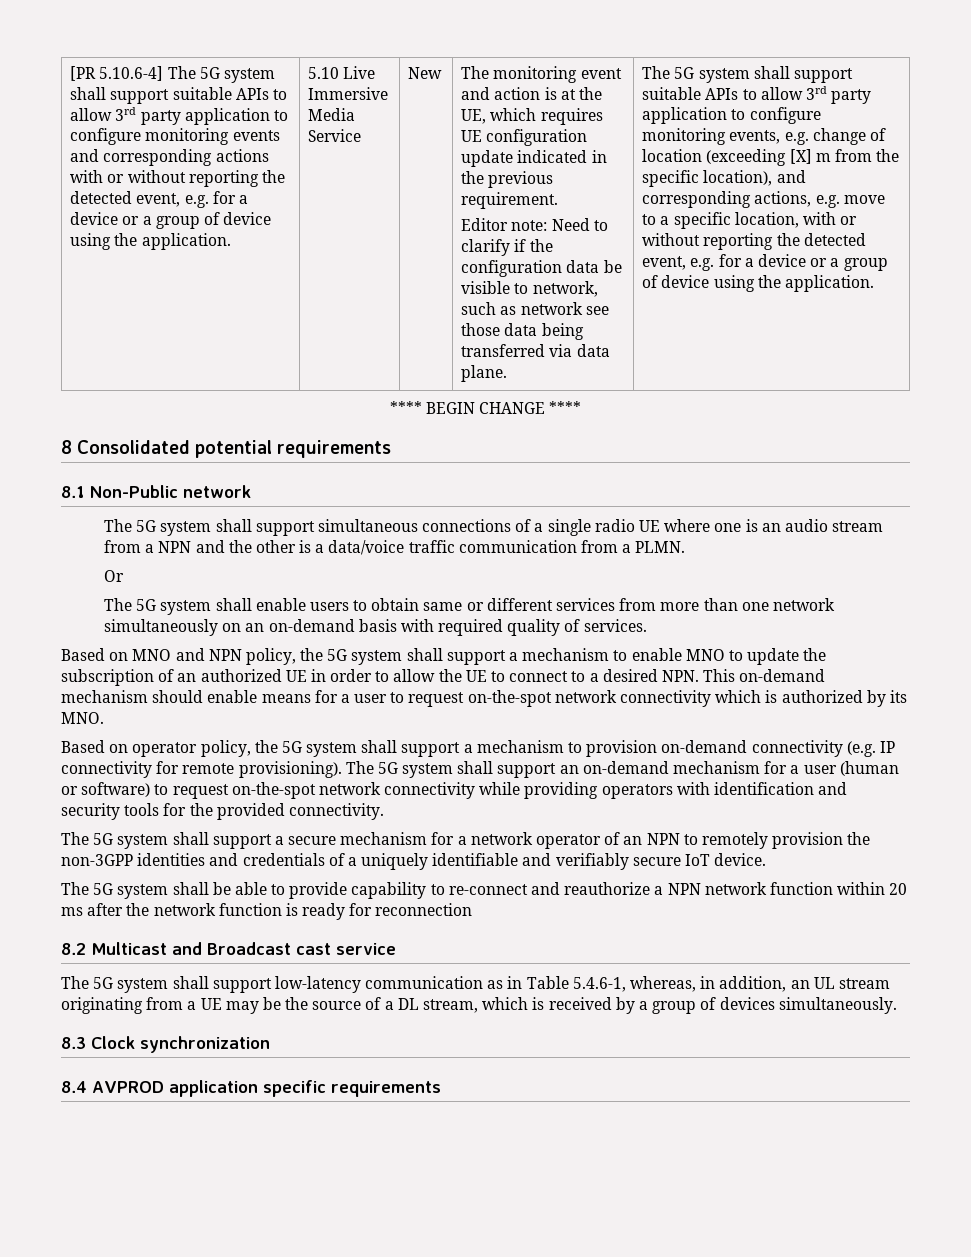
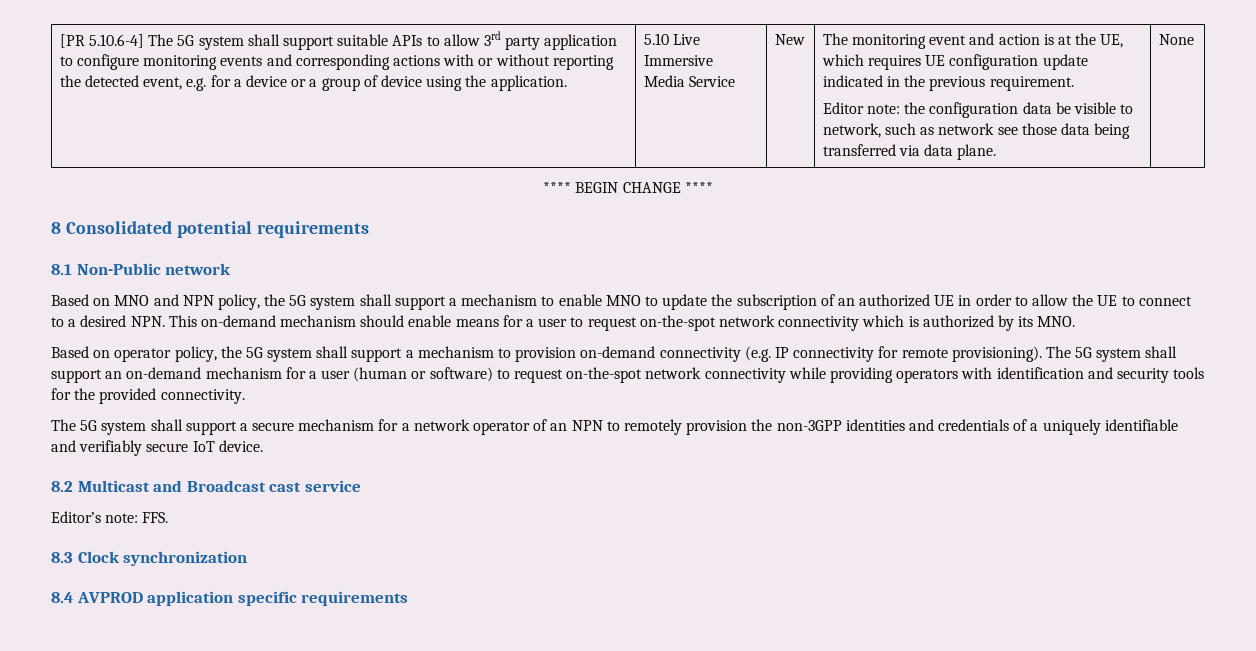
[551,218,608,231] [461,239,527,256] Need to clarify if -> (901, 109) none
[642,66,854,83] [642,86,872,104] [642,107,821,124] [642,128,887,145] [642,149,900,166] [642,170,806,187] [642,191,885,208] [642,212,858,229] [642,233,866,250] [642,254,888,271] [642,275,875,292] | The 5G system shall support suitable APIs to allow 3rd party application to configure monitoring events, e.g. change of location (exceeding [X] m from the specific location), and corresponding actions, e.g. move to a specific location, with or without reporting the detected event, e.g. for a device or a group of device using the application. -> [1158,34,1194,45] | None
[103,519,884,536] [103,540,686,555] [103,570,124,582] [103,598,835,615] [103,619,647,636] // The 5G system shall support simultaneous connections of a single radio UE where one is an audio stream from a NPN and the other is a data/voice traffic communication from a PLMN. // Or // The 5G system shall enable users to obtain same or different services from more than one network simultaneously on an on-demand basis with required quality of services. -> (232, 269) none
[61,882,908,899] [61,903,473,920] // The 5G system shall be able to provide capability to re-connect and reauthorize a NPN network function within 20 ms after the network function is ready for reconnection -> (263, 446) none
[61,976,890,993] [61,997,897,1014] The 5G system shall support low-latency communication as in Table 5.4.6-1, whereas, in addition, an UL stream originating from a UE may be the source of a DL stream, which is received by a group of devices simultaneously. -> [51,511,169,523] Editor’s note: FFS.

